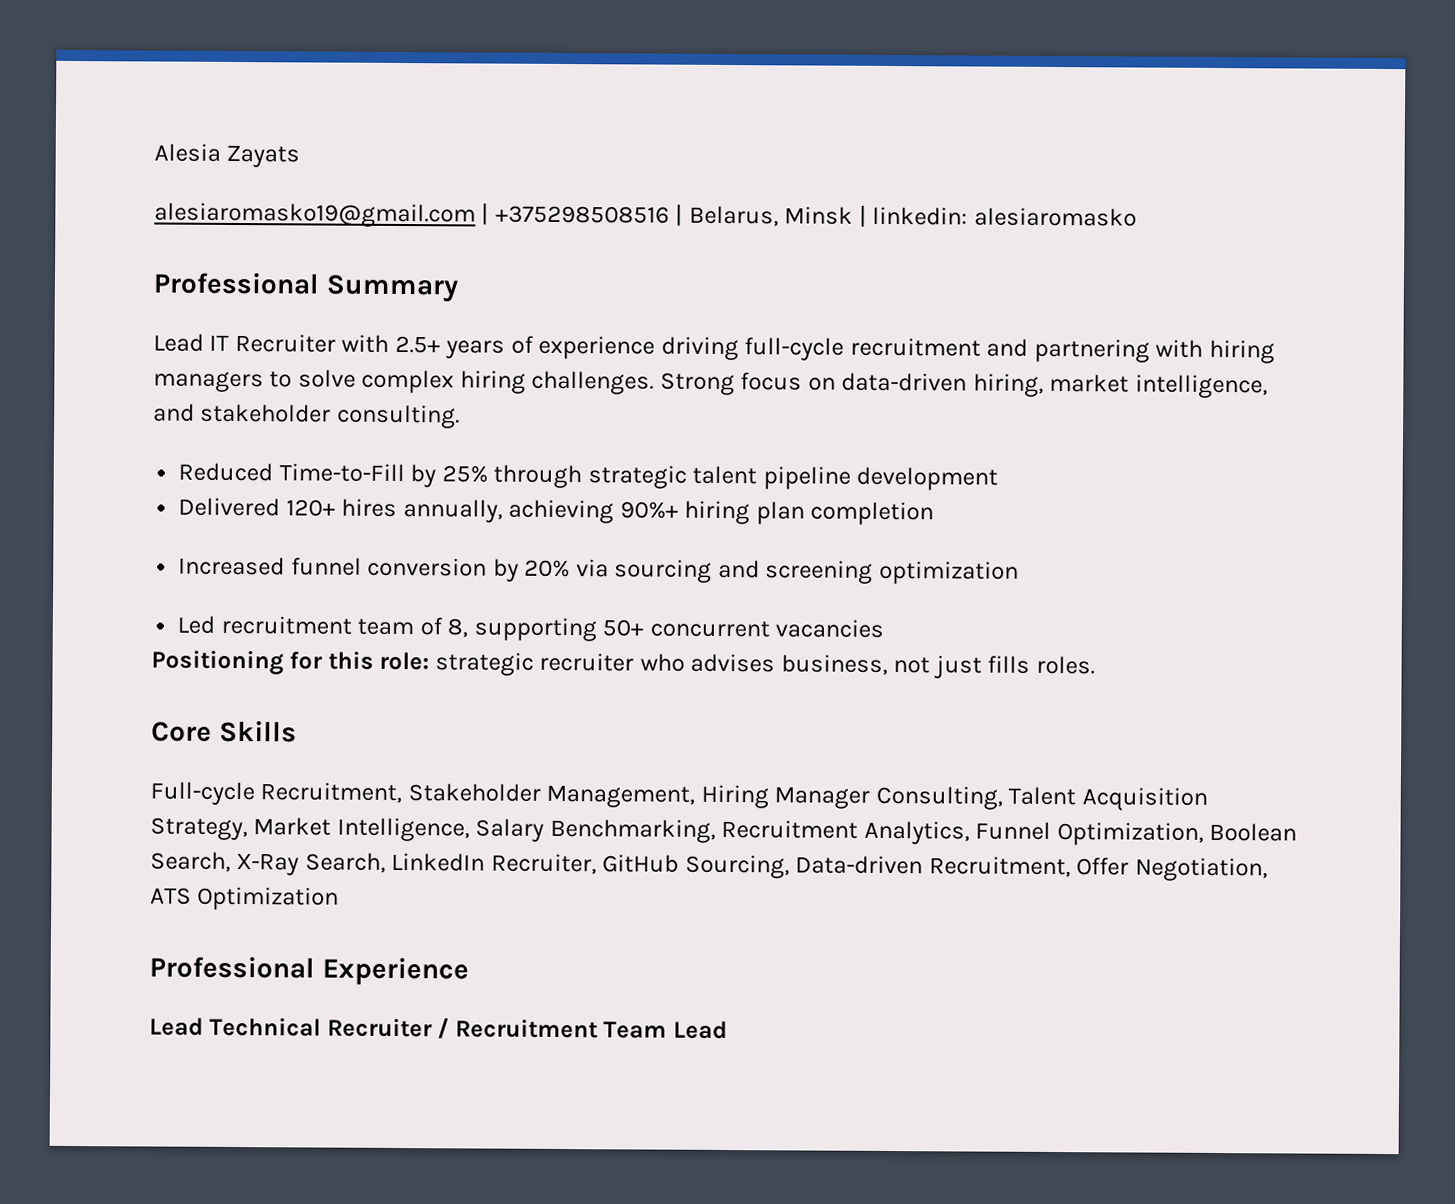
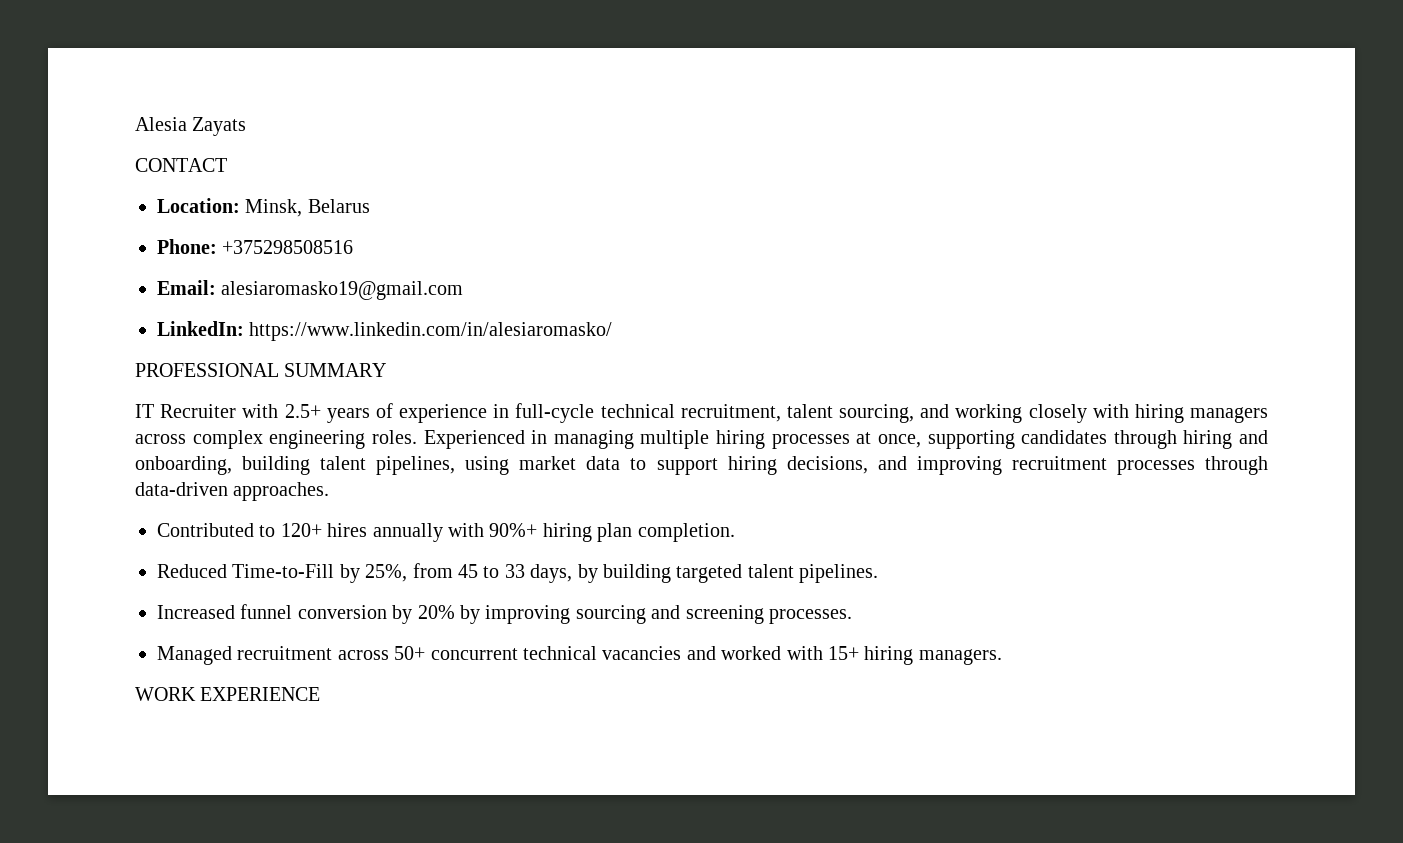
[154,202,1137,228] [153,272,458,303] [153,333,204,352] alesiaromasko19@gmail.com | +375298508516 | Belarus, Minsk | linkedin: alesiaromasko // Professional Summary // Lead -> [135,158,227,172] [157,198,370,217] [157,239,354,254] [157,280,464,300] [157,321,613,341] [135,363,387,377] CONTACT // Location: Minsk, Belarus // Phone: +375298508516 // Email: alesiaromasko19@gmail.com // LinkedIn: https://www.linkedin.com/in/alesiaromasko/ // PROFESSIONAL SUMMARY //
[660,336,1275,364] [153,369,1268,399] [153,403,460,429] [178,462,999,491] [178,497,935,526] driving full-cycle recruitment and partnering with hiring managers to solve complex hiring challenges. Strong focus on data-driven hiring, market intelligence, and stakeholder consulting. // Reduced Time-to-Fill by 25% through strategic talent pipeline development // Delivered 120+ hires annually, achieving 90%+ hiring plan completion -> [493,403,1268,423] [135,430,1268,449] [135,456,1269,475] [135,482,330,501] [157,523,735,542] [157,563,879,583] in full-cycle technical recruitment, talent sourcing, and working closely with hiring managers across complex engineering roles. Experienced in managing multiple hiring processes at once, supporting candidates through hiring and onboarding, building talent pipelines, using market data to support hiring decisions, and improving recruitment processes through data-driven approaches. // Contributed to 120+ hires annually with 90%+ hiring plan completion. // Reduced Time-to-Fill by 25%, from 45 to 33 days, by building targeted talent pipelines.
[575,559,609,578] via -> [459,605,571,624] by improving
[878,560,1019,585] [177,615,597,642] optimization // Led recruitment team of 8, supporting -> [768,609,852,624] [157,646,389,665] processes. // Managed recruitment across
(770, 629) none -> [523,646,597,660] technical
[151,649,1095,679] [151,720,297,743] [150,781,1208,811] [150,817,1298,846] [150,851,1268,882] [150,886,340,911] [149,956,469,986] [149,1016,728,1040] // Positioning for this role: strategic recruiter who advises business, not just fills roles. // Core Skills // Full-cycle Recruitment, Stakeholder Management, Hiring Manager Consulting, Talent Acquisition Strategy, Market Intelligence, Salary Benchmarking, Recruitment Analytics, Funnel Optimization, Boolean Search, X-Ray Search, LinkedIn Recruiter, GitHub Sourcing, Data-driven Recruitment, Offer Negotiation, ATS Optimization // Professional Experience // Lead Technical Recruiter / Recruitment Team Lead -> [686,646,1002,665] [135,687,321,701] and worked with 15+ hiring managers. // WORK EXPERIENCE

